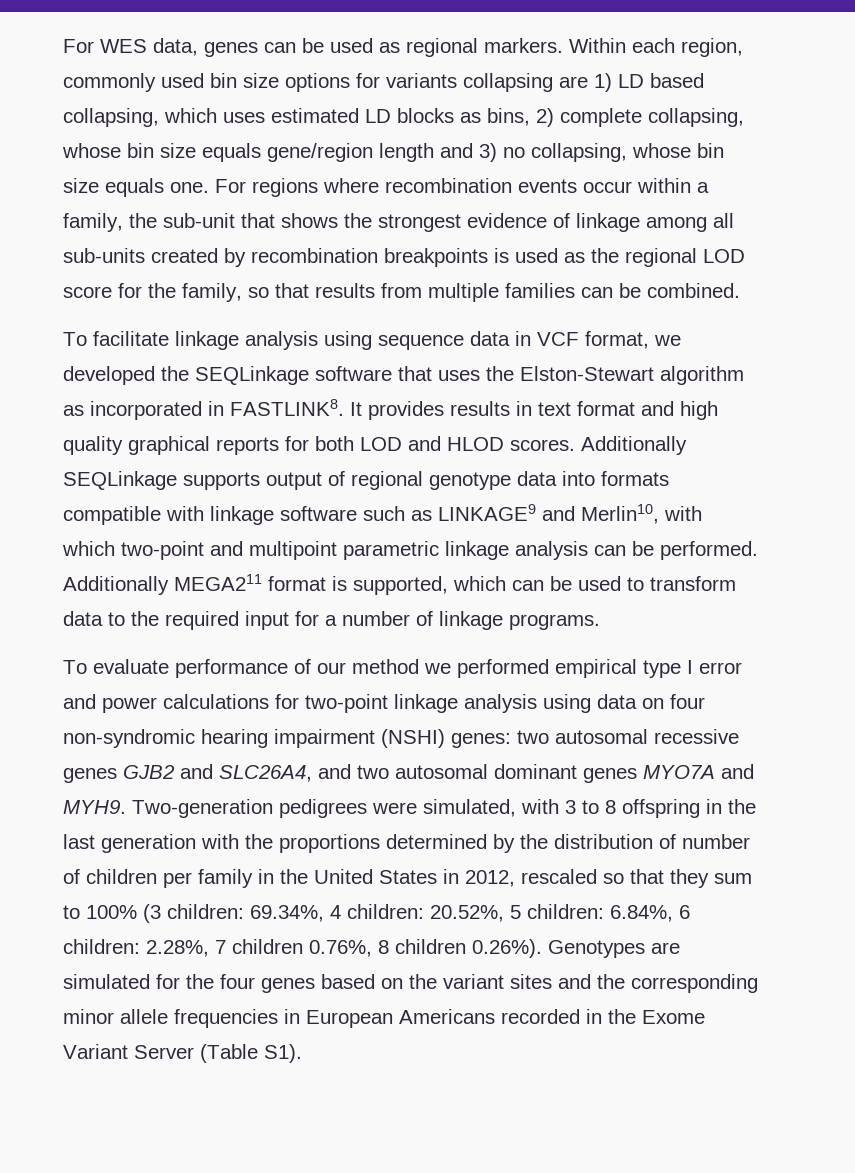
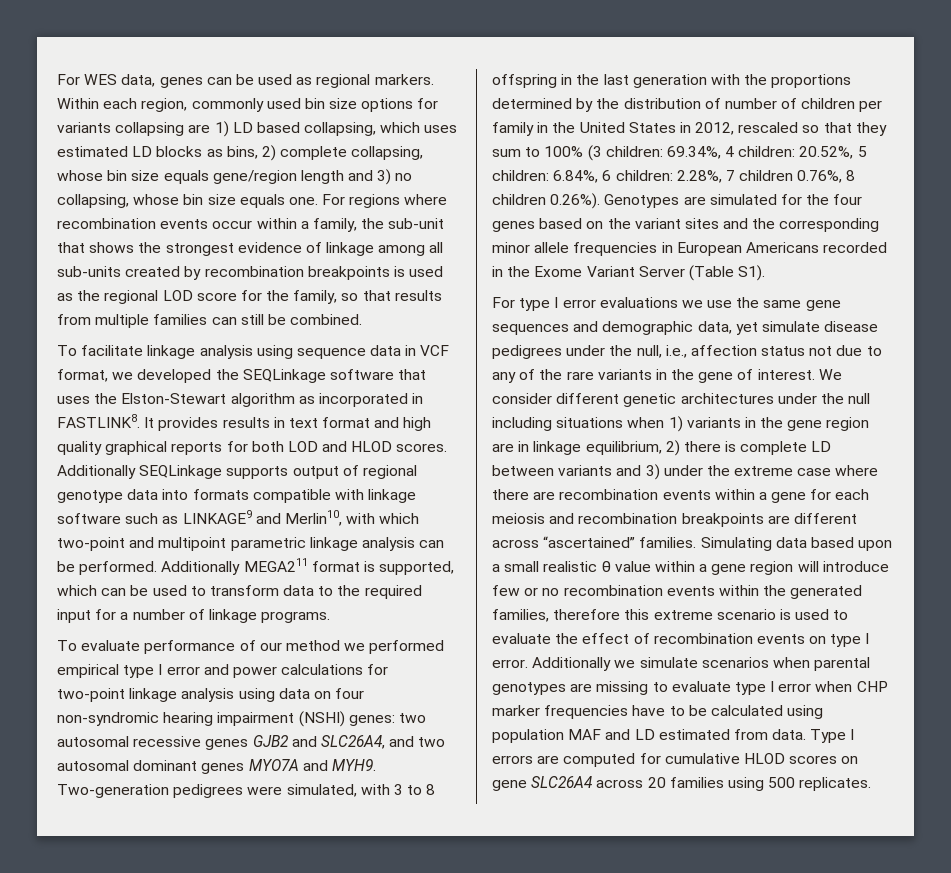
(613, 292) none -> [240,314,264,325] still
(302, 1053) none -> [492,297,841,311] [492,321,879,335] [492,345,882,359] [492,369,842,383] [492,393,871,407] [492,416,870,432] [492,440,832,456] [492,464,879,480] [492,489,870,503] [492,513,857,527] [492,536,893,551] [492,561,889,575] [492,585,863,599] [492,609,849,622] [492,633,870,647] [492,657,871,671] [492,681,888,695] [492,705,824,719] [492,729,855,743] [492,753,859,767] [492,776,872,791] // For type I error evaluations we use the same gene sequences and demographic data, yet simulate disease pedigrees under the null, i.e., affection status not due to any of the rare variants in the gene of interest. We consider different genetic architectures under the null including situations when 1) variants in the gene region are in linkage equilibrium, 2) there is complete LD between variants and 3) under the extreme case where there are recombination events within a gene for each meiosis and recombination breakpoints are different across “ascertained” families. Simulating data based upon a small realistic θ value within a gene region will introduce few or no recombination events within the generated families, therefore this extreme scenario is used to evaluate the effect of recombination events on type I error. Additionally we simulate scenarios when parental genotypes are missing to evaluate type I error when CHP marker frequencies have to be calculated using population MAF and LD estimated from data. Type I errors are computed for cumulative HLOD scores on gene SLC26A4 across 20 families using 500 replicates.

